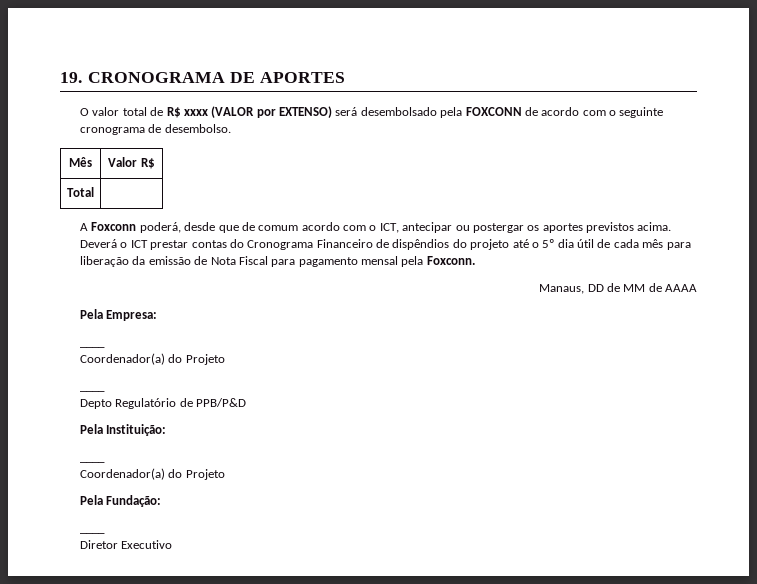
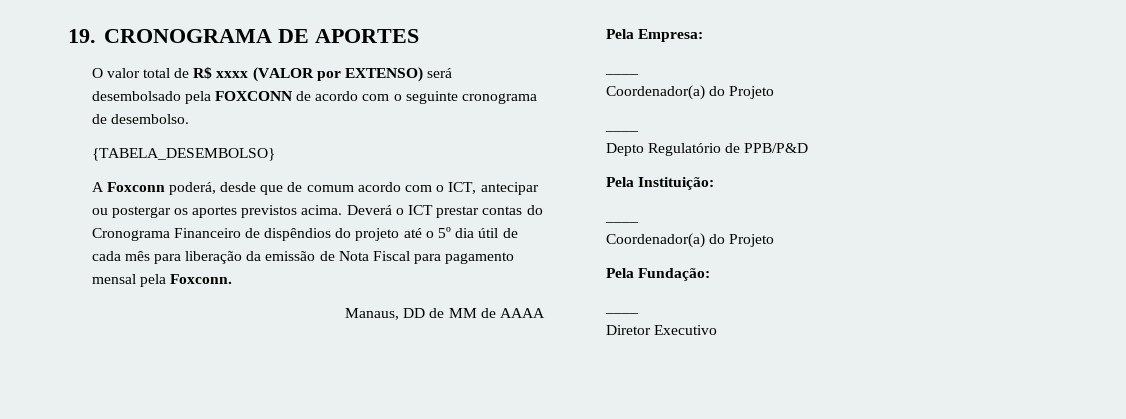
[69,157,92,167] [108,157,155,169] [67,187,94,197] // Mês | Valor R$ // Total | -> [91,148,275,161] // {TABELA_DESEMBOLSO}

